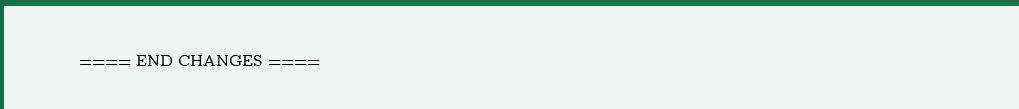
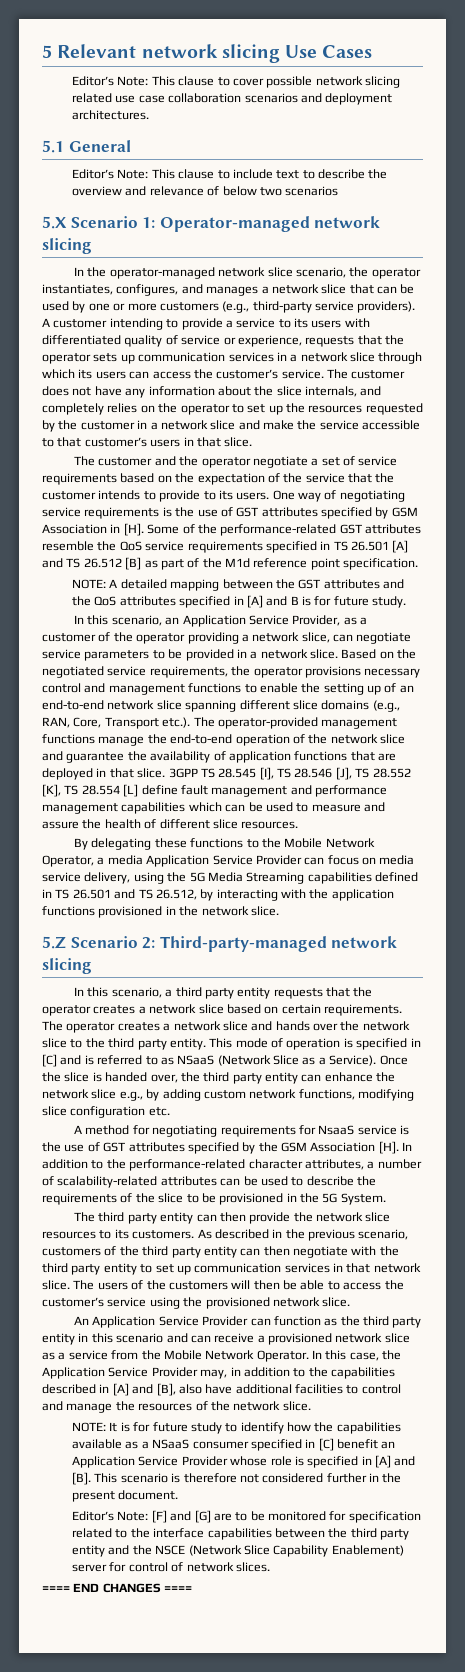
(79, 63) none -> [42,44,373,63] [72,76,401,88] [72,93,393,105] [72,110,150,120] [42,140,131,153] [72,169,388,179] [72,186,339,196] [42,216,381,232] [42,238,92,254] [74,267,421,279] [42,284,415,296] [42,301,416,313] [42,318,370,330] [42,335,404,347] [42,352,423,364] [42,369,406,379] [42,386,382,398] [42,403,423,415] [42,420,421,432] [42,437,253,447] [74,456,398,468] [42,473,395,485] [42,490,405,502] [42,507,418,519] [42,523,421,536] [42,540,409,553] [42,557,419,570] [72,579,405,591] [72,595,407,608] [74,615,368,627] [42,632,412,644] [42,649,417,661] [42,666,421,678] [42,683,414,695] [42,700,400,712] [42,717,398,729] [42,734,405,746] [42,751,396,763] [42,767,411,780] [42,784,387,797] [42,802,385,814] [42,819,299,829] [74,838,375,850] [42,855,415,867] [42,872,418,884] [42,889,394,901] [42,906,279,918] [42,936,398,952] [42,958,92,974] [74,987,373,999] [42,1004,402,1016] [42,1021,410,1033] [42,1038,421,1050] [42,1054,408,1067] [42,1072,396,1084] [42,1089,414,1101] [42,1106,170,1118] [74,1125,410,1137] [42,1141,413,1154] [42,1159,422,1171] [42,1176,376,1188] [42,1193,386,1205] [74,1212,391,1224] [42,1229,409,1241] [42,1246,399,1258] [42,1263,421,1275] [42,1280,404,1290] [42,1297,351,1309] [74,1316,422,1328] [42,1333,410,1345] [42,1350,402,1362] [42,1367,395,1379] [42,1383,401,1396] [42,1401,311,1413] [72,1422,401,1434] [72,1438,396,1451] [72,1455,416,1468] [72,1472,402,1485] [72,1490,179,1502] [72,1510,421,1523] [72,1528,410,1540] [72,1545,404,1557] [72,1562,270,1572] 5 Relevant network slicing Use Cases // Editor’s Note: This clause to cover possible network slicing related use case collaboration scenarios and deployment architectures. // 5.1 General // Editor’s Note: This clause to include text to describe the overview and relevance of below two scenarios // 5.X Scenario 1: Operator-managed network slicing // In the operator-managed network slice scenario, the operator instantiates, configures, and manages a network slice that can be used by one or more customers (e.g., third-party service providers). A customer intending to provide a service to its users with differentiated quality of service or experience, requests that the operator sets up communication services in a network slice through which its users can access the customer’s service. The customer does not have any information about the slice internals, and completely relies on the operator to set up the resources requested by the customer in a network slice and make the service accessible to that customer’s users in that slice. // The customer and the operator negotiate a set of service requirements based on the expectation of the service that the customer intends to provide to its users. One way of negotiating service requirements is the use of GST attributes specified by GSM Association in [H]. Some of the performance-related GST attributes resemble the QoS service requirements specified in TS 26.501 [A] and TS 26.512 [B] as part of the M1d reference point specification. // NOTE: A detailed mapping between the GST attributes and the QoS attributes specified in [A] and B is for future study. // In this scenario, an Application Service Provider, as a customer of the operator providing a network slice, can negotiate service parameters to be provided in a network slice. Based on the negotiated service requirements, the operator provisions necessary control and management functions to enable the setting up of an end-to-end network slice spanning different slice domains (e.g., RAN, Core, Transport etc.). The operator-provided management functions manage the end-to-end operation of the network slice and guarantee the availability of application functions that are deployed in that slice. 3GPP TS 28.545 [I], TS 28.546 [J], TS 28.552 [K], TS 28.554 [L] define fault management and performance management capabilities which can be used to measure and assure the health of different slice resources. // By delegating these functions to the Mobile Network Operator, a media Application Service Provider can focus on media service delivery, using the 5G Media Streaming capabilities defined in TS 26.501 and TS 26.512, by interacting with the application functions provisioned in the network slice. // 5.Z Scenario 2: Third-party-managed network slicing // In this scenario, a third party entity requests that the operator creates a network slice based on certain requirements. The operator creates a network slice and hands over the network slice to the third party entity. This mode of operation is specified in [C] and is referred to as NSaaS (Network Slice as a Service). Once the slice is handed over, the third party entity can enhance the network slice e.g., by adding custom network functions, modifying slice configuration etc. // A method for negotiating requirements for NsaaS service is the use of GST attributes specified by the GSM Association [H]. In addition to the performance-related character attributes, a number of scalability-related attributes can be used to describe the requirements of the slice to be provisioned in the 5G System. // The third party entity can then provide the network slice resources to its customers. As described in the previous scenario, customers of the third party entity can then negotiate with the third party entity to set up communication services in that network slice. The users of the customers will then be able to access the customer’s service using the provisioned network slice. // An Application Service Provider can function as the third party entity in this scenario and can receive a provisioned network slice as a service from the Mobile Network Operator. In this case, the Application Service Provider may, in addition to the capabilities described in [A] and [B], also have additional facilities to control and manage the resources of the network slice. // NOTE: It is for future study to identify how the capabilities available as a NSaaS consumer specified in [C] benefit an Application Service Provider whose role is specified in [A] and [B]. This scenario is therefore not considered further in the present document. // Editor’s Note: [F] and [G] are to be monitored for specification related to the interface capabilities between the third party entity and the NSCE (Network Slice Capability Enablement) server for control of network slices. //

